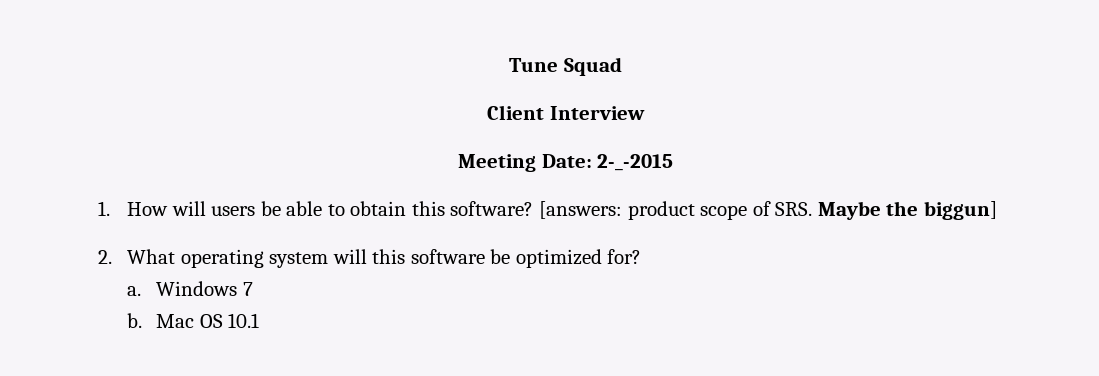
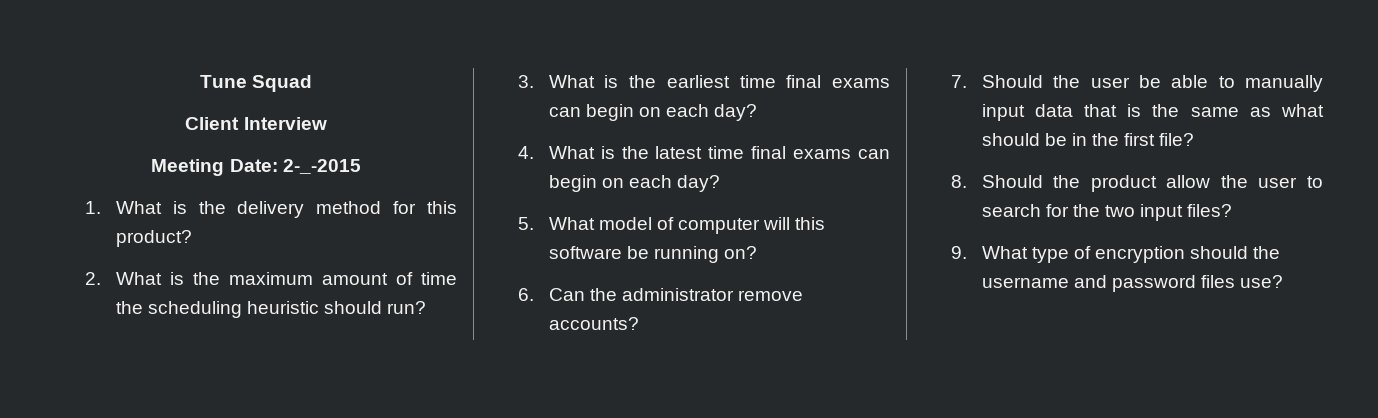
[127,201,997,220] [98,249,642,268] [127,281,253,296] [127,313,260,328] How will users be able to obtain this software? [answers: product scope of SRS. Maybe the biggun] // 2. What operating system will this software be optimized for? // a. Windows 7 // b. Mac OS 10.1 -> [115,201,458,218] [115,230,192,247] [85,272,457,285] [115,301,427,318] [518,75,890,88] [548,104,758,121] [518,146,890,159] [548,175,721,192] [518,217,826,234] [548,246,758,263] [518,288,804,301] [548,317,639,330] [951,75,1323,92] [981,104,1324,121] [981,133,1195,146] [951,175,1323,192] [981,204,1233,221] [951,246,1281,263] [981,275,1284,292] What is the delivery method for this product? // 2. What is the maximum amount of time the scheduling heuristic should run? // 3. What is the earliest time final exams can begin on each day? // 4. What is the latest time final exams can begin on each day? // 5. What model of computer will this software be running on? // 6. Can the administrator remove accounts? // 7. Should the user be able to manually input data that is the same as what should be in the first file? // 8. Should the product allow the user to search for the two input files? // 9. What type of encryption should the username and password files use?

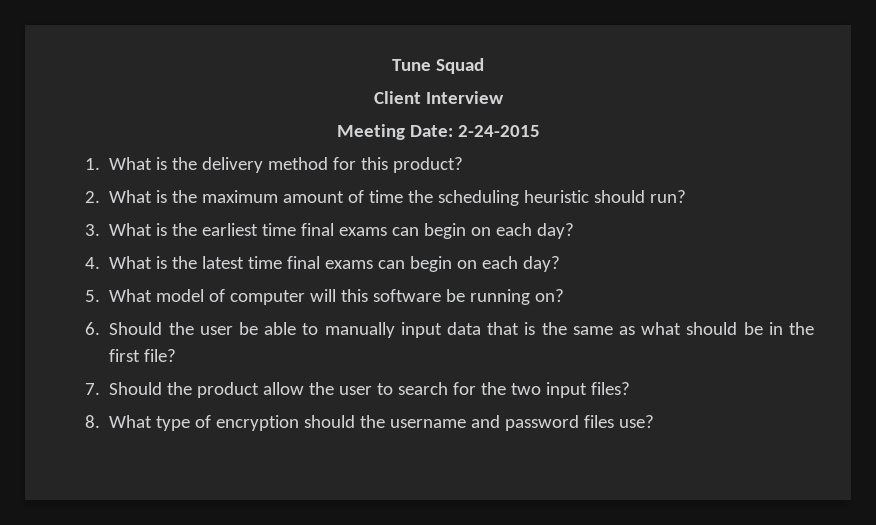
[282,159,361,174] 2-_-2015 -> [457,125,540,137] 2-24-2015
[548,288,804,301] [548,317,639,330] [951,75,968,88] Can the administrator remove accounts? // 7. -> (101, 328) none
[951,175,968,188] 8. -> [85,383,101,395] 7.
[951,246,968,259] 9. -> [85,415,101,428] 8.

